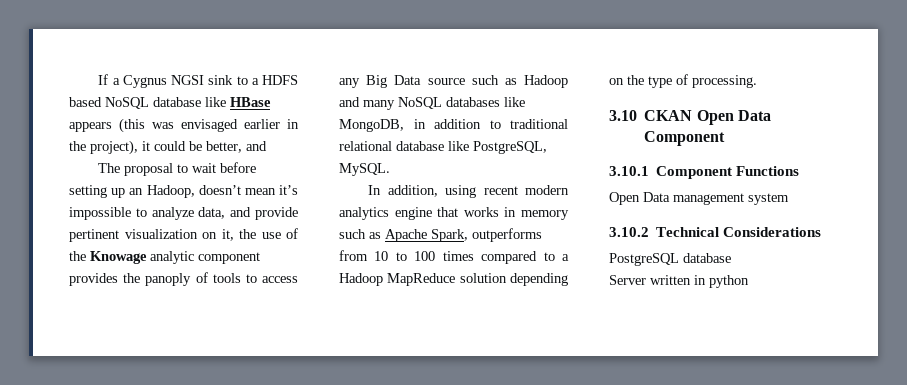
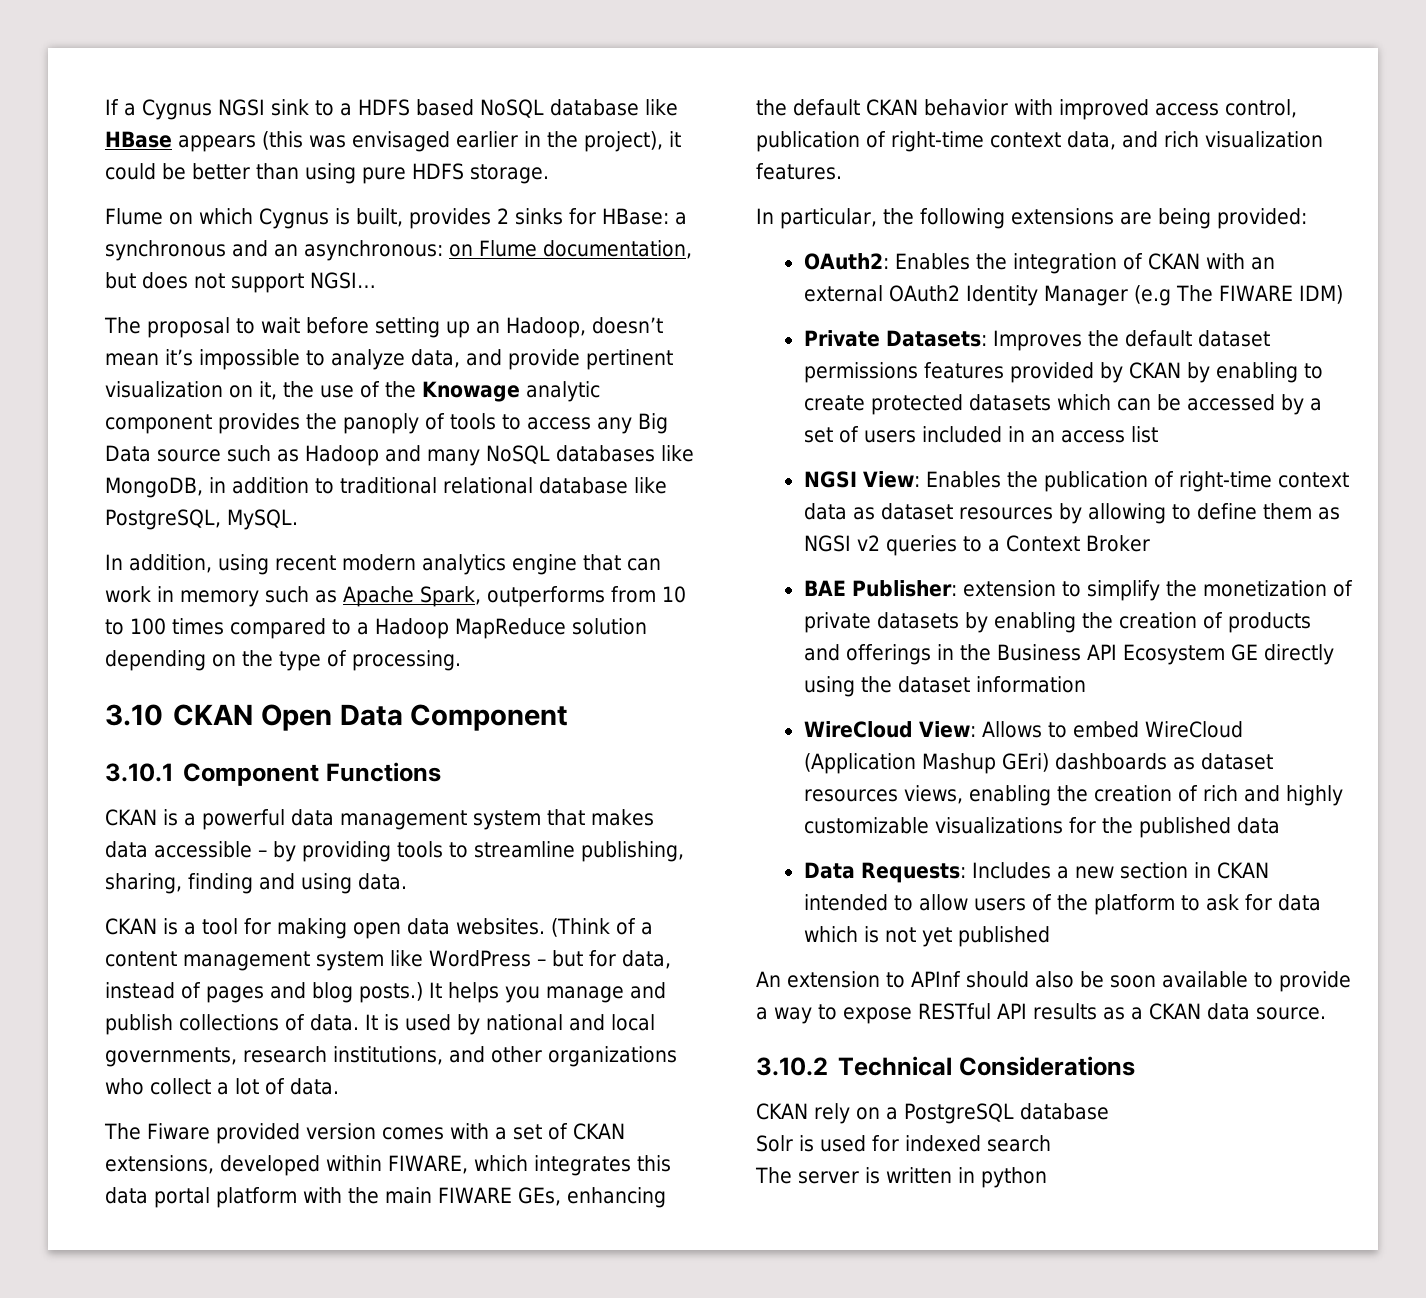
[206,141,267,153] better, and -> [192,163,549,184] [105,208,687,229] [105,240,692,261] [105,272,376,293] better than using pure HDFS storage. // Flume on which Cygnus is built, provides 2 sinks for HBase: a synchronous and an asynchronous: on Flume documentation, but does not support NGSI…
[463,207,499,217] works -> [627,558,661,571] [105,586,151,603] can work
[609,192,789,205] [609,227,822,237] [609,253,731,266] [609,275,646,285] Open Data management system // 3.10.2 Technical Considerations // PostgreSQL database // Server -> [105,809,654,830] [105,841,684,862] [105,873,407,894] [105,918,653,939] [105,950,671,971] [105,982,666,1003] [105,1014,655,1035] [105,1046,677,1067] [105,1078,339,1095] [104,1123,625,1144] [105,1155,671,1176] [105,1187,666,1208] [756,99,1297,120] [756,131,1323,152] [756,163,842,180] [756,208,1307,229] [803,253,1275,274] [803,285,1343,306] [803,330,1270,351] [803,362,1323,383] [803,394,1322,415] [803,426,1158,443] [803,471,1349,492] [803,503,1340,524] [803,535,1150,556] [803,580,1353,601] [803,612,1311,633] [803,644,1334,665] [803,676,1086,697] [803,721,1243,738] [803,753,1273,774] [803,785,1343,806] [803,817,1280,838] [803,862,1269,883] [803,894,1321,915] [803,926,1050,947] [756,971,1351,992] [756,1003,1326,1024] [756,1056,1135,1076] [756,1103,1109,1124] [756,1135,1051,1152] [755,1167,880,1184] CKAN is a powerful data management system that makes data accessible – by providing tools to streamline publishing, sharing, finding and using data. // CKAN is a tool for making open data websites. (Think of a content management system like WordPress – but for data, instead of pages and blog posts.) It helps you manage and publish collections of data. It is used by national and local governments, research institutions, and other organizations who collect a lot of data. // The Fiware provided version comes with a set of CKAN extensions, developed within FIWARE, which integrates this data portal platform with the main FIWARE GEs, enhancing the default CKAN behavior with improved access control, publication of right-time context data, and rich visualization features. // In particular, the following extensions are being provided: // OAuth2: Enables the integration of CKAN with an external OAuth2 Identity Manager (e.g The FIWARE IDM) // Private Datasets: Improves the default dataset permissions features provided by CKAN by enabling to create protected datasets which can be accessed by a set of users included in an access list // NGSI View: Enables the publication of right-time context data as dataset resources by allowing to define them as NGSI v2 queries to a Context Broker // BAE Publisher: extension to simplify the monetization of private datasets by enabling the creation of products and offerings in the Business API Ecosystem GE directly using the dataset information // WireCloud View: Allows to embed WireCloud (Application Mashup GEri) dashboards as dataset resources views, enabling the creation of rich and highly customizable visualizations for the published data // Data Requests: Includes a new section in CKAN intended to allow users of the platform to ask for data which is not yet published // An extension to APInf should also be soon available to provide a way to expose RESTful API results as a CKAN data source. // 3.10.2 Technical Considerations // CKAN rely on a PostgreSQL database // Solr is used for indexed search // The server is

